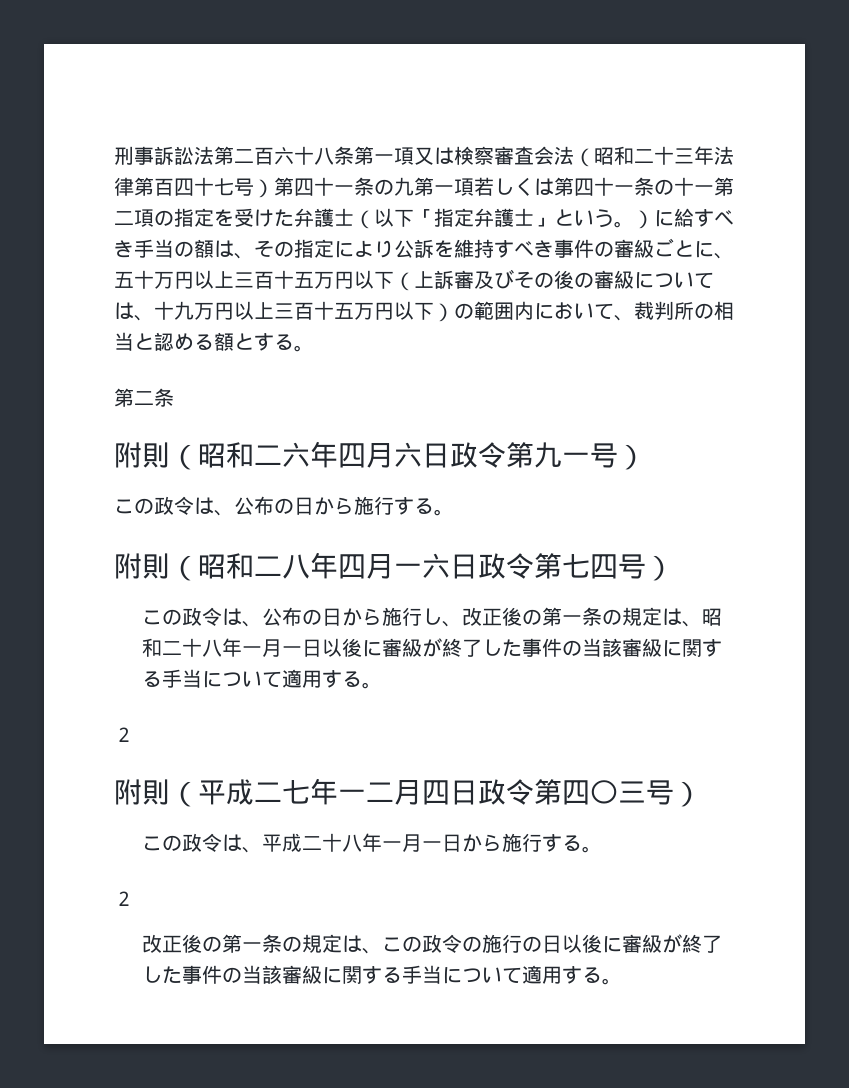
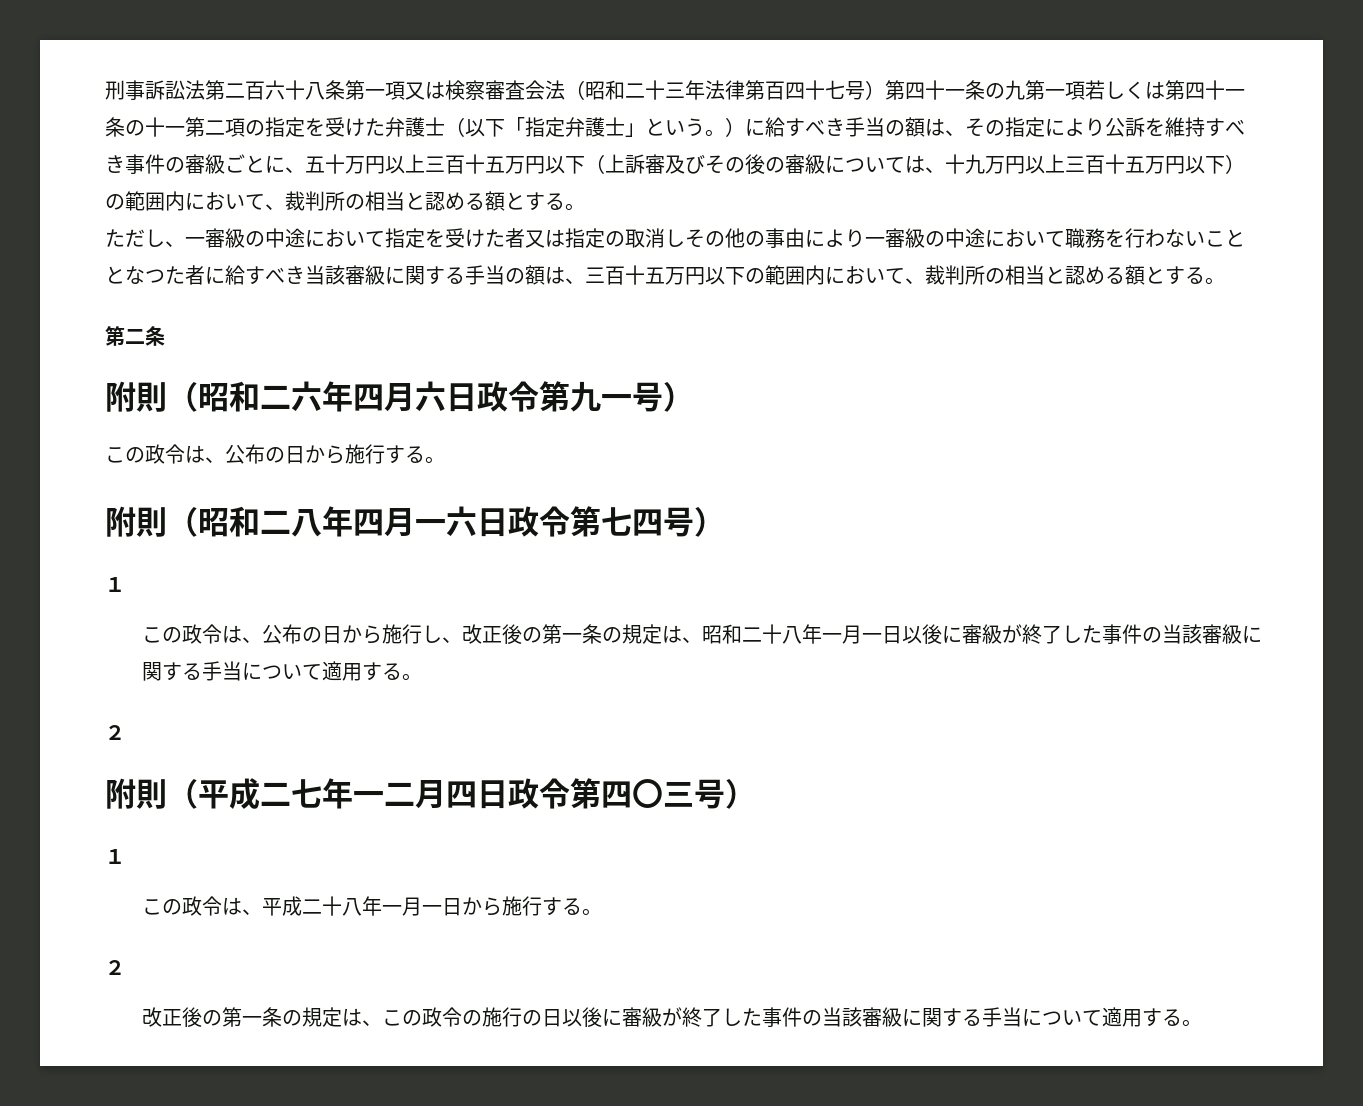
(314, 348) none -> [105,228,1245,248] [105,265,1225,285] // ただし、一審級の中途において指定を受けた者又は指定の取消しその他の事由により一審級の中途において職務を行わないこととなつた者に給すべき当該審級に関する手当の額は、三百十五万円以下の範囲内において、裁判所の相当と認める額とする。
(674, 568) none -> [105,577,125,592] // １
(702, 794) none -> [105,849,125,864] // １

